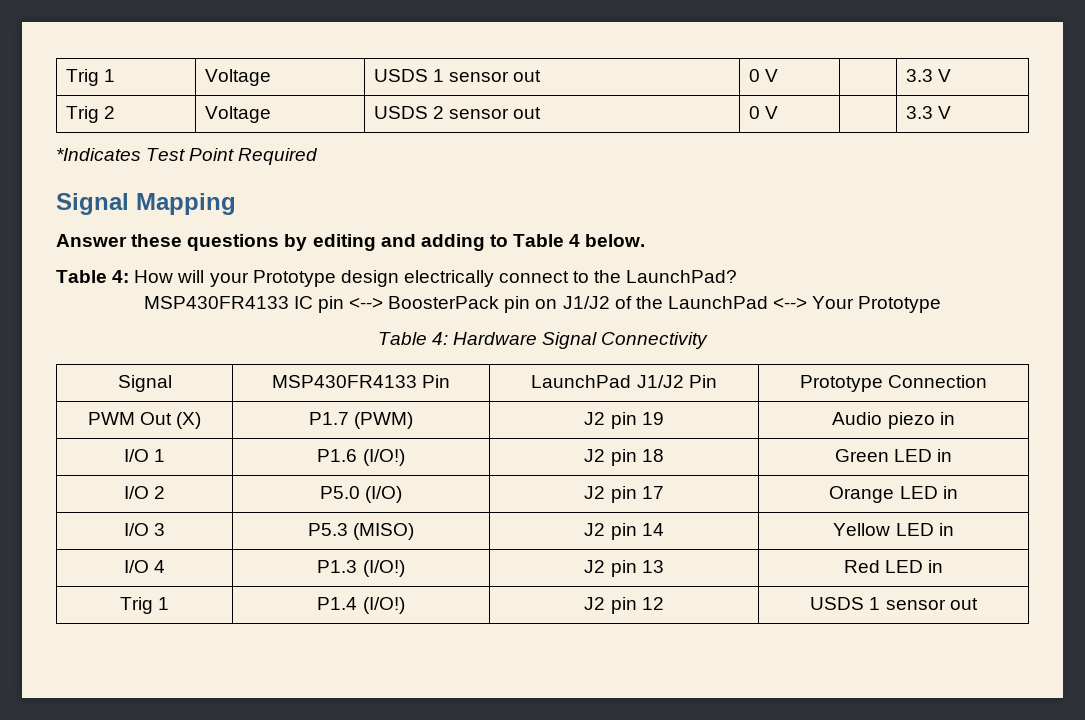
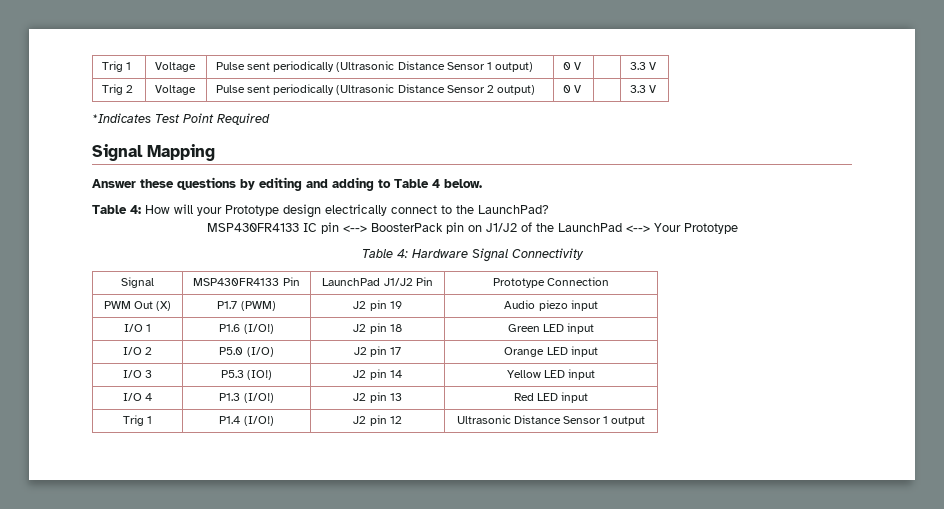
[373,69,542,82] USDS 1 sensor out -> [216,61,533,72] Pulse sent periodically (Ultrasonic Distance Sensor 1 output)
[373,106,542,119] USDS 2 sensor out -> [216,84,535,95] Pulse sent periodically (Ultrasonic Distance Sensor 2 output)
[939,412,955,425] in -> [570,300,598,311] input
[937,449,953,462] in -> [567,323,595,334] input
[942,486,958,499] in -> [570,346,598,357] input
[353,523,415,540] (MISO) -> [247,370,273,380] (IO!)
[938,523,954,536] in -> [568,369,596,380] input
[928,560,944,573] in -> [561,392,589,403] input
[810,597,978,610] USDS 1 sensor out -> [456,415,646,426] Ultrasonic Distance Sensor 1 output

